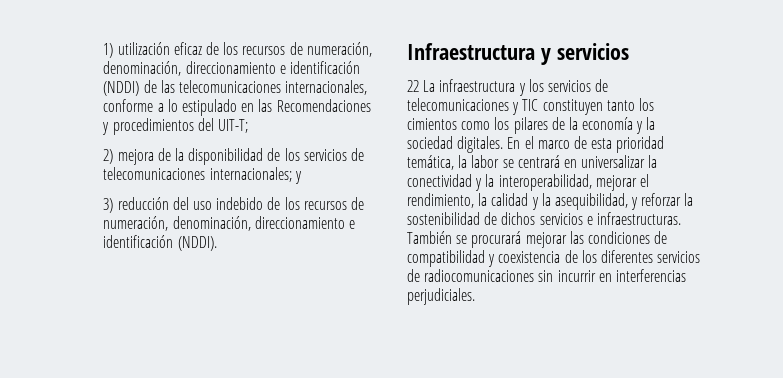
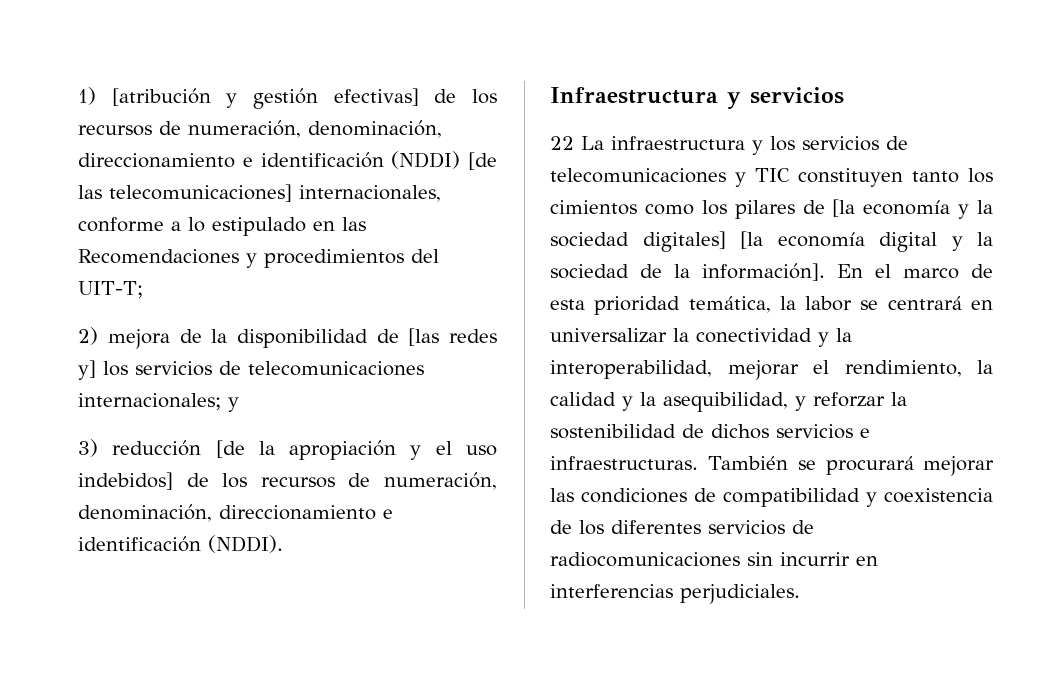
[117,42,202,55] utilización eficaz -> [111,88,419,109] [atribución y gestión efectivas]
[143,80,281,93] de las telecomunicaciones -> [467,152,497,170] [78,184,293,202] [de las telecomunicaciones]
(281, 154) none -> [408,328,497,346] [78,360,97,380] [las redes y]
[172,197,264,210] del uso indebido -> [215,440,497,460] [78,472,174,490] [de la apropiación y el uso indebidos]
[568,117,578,130] la -> [832,199,856,217] [la
[457,136,504,153] digitales. -> [642,231,993,252] [550,263,825,281] digitales] [la economía digital y la sociedad de la información].

